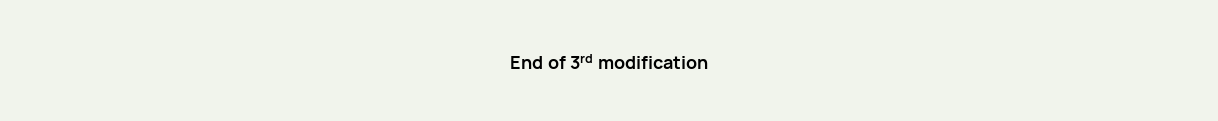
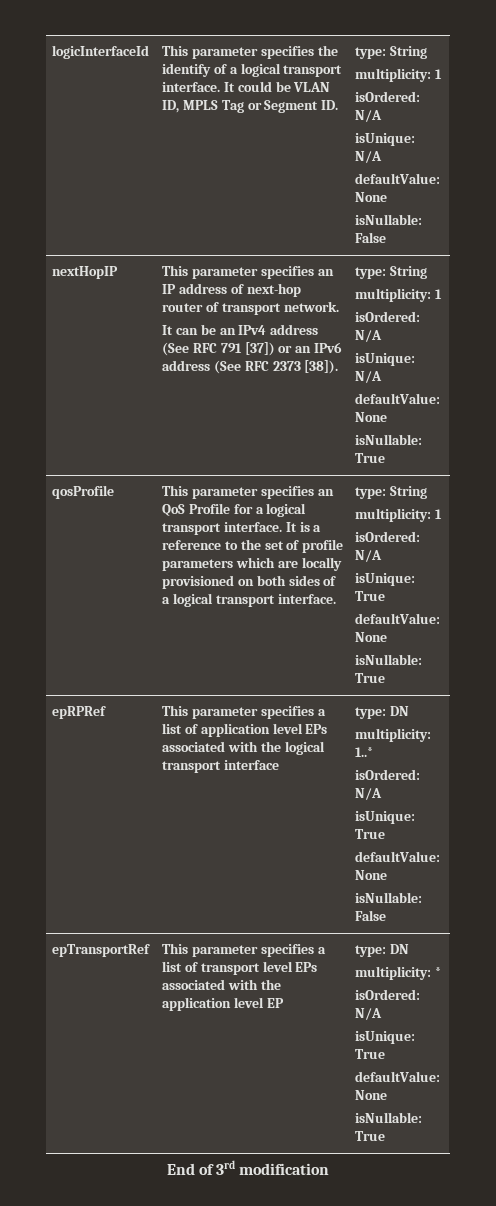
(509, 62) none -> [52,45,150,59] [162,45,338,59] [162,63,343,77] [162,81,331,92] [162,100,339,113] [355,46,427,59] [355,68,442,82] [355,91,421,102] [355,110,383,122] [355,133,416,146] [355,151,383,163] [355,173,441,184] [355,192,388,202] [355,214,423,225] [355,232,387,243] [52,266,119,279] [162,265,334,279] [162,283,301,297] [162,301,339,315] [162,324,319,335] [162,342,342,356] [162,360,339,374] [355,266,427,279] [355,288,442,302] [355,311,421,322] [355,330,383,342] [355,353,416,366] [355,371,383,383] [355,393,441,404] [355,412,388,422] [355,434,423,445] [355,453,386,463] [52,485,115,499] [162,485,334,499] [162,503,307,517] [162,522,322,535] [162,539,344,553] [162,557,342,571] [162,575,337,589] [162,593,336,607] [355,486,427,499] [355,508,442,522] [355,531,421,542] [355,550,383,562] [355,573,416,586] [355,591,386,601] [355,613,441,624] [355,632,388,642] [355,654,423,665] [355,673,386,683] [52,706,107,719] [162,705,326,719] [162,723,328,737] [162,741,325,755] [162,760,279,773] [355,706,409,719] [355,728,432,742] [355,747,374,757] [355,769,421,780] [355,788,383,800] [355,811,416,824] [355,829,386,839] [355,851,441,862] [355,870,388,880] [355,892,423,903] [355,910,387,921] [52,944,151,957] [162,943,326,957] [162,961,318,975] [162,979,281,990] [162,997,284,1011] [355,944,409,957] [355,966,441,980] [355,989,421,1000] [355,1008,383,1020] [355,1031,416,1044] [355,1049,386,1059] [355,1071,441,1082] [355,1090,388,1100] [355,1112,423,1123] [355,1131,386,1141] logicInterfaceId | This parameter specifies the identify of a logical transport interface. It could be VLAN ID, MPLS Tag or Segment ID. | type: String // multiplicity: 1 // isOrdered: N/A // isUnique: N/A // defaultValue: None // isNullable: False // nextHopIP | This parameter specifies an IP address of next-hop router of transport network. // It can be an IPv4 address (See RFC 791 [37]) or an IPv6 address (See RFC 2373 [38]). | type: String // multiplicity: 1 // isOrdered: N/A // isUnique: N/A // defaultValue: None // isNullable: True // qosProfile | This parameter specifies an QoS Profile for a logical transport interface. It is a reference to the set of profile parameters which are locally provisioned on both sides of a logical transport interface. | type: String // multiplicity: 1 // isOrdered: N/A // isUnique: True // defaultValue: None // isNullable: True // epRPRef | This parameter specifies a list of application level EPs associated with the logical transport interface | type: DN // multiplicity: 1..* // isOrdered: N/A // isUnique: True // defaultValue: None // isNullable: False // epTransportRef | This parameter specifies a list of transport level EPs associated with the application level EP | type: DN // multiplicity: * // isOrdered: N/A // isUnique: True // defaultValue: None // isNullable: True //

